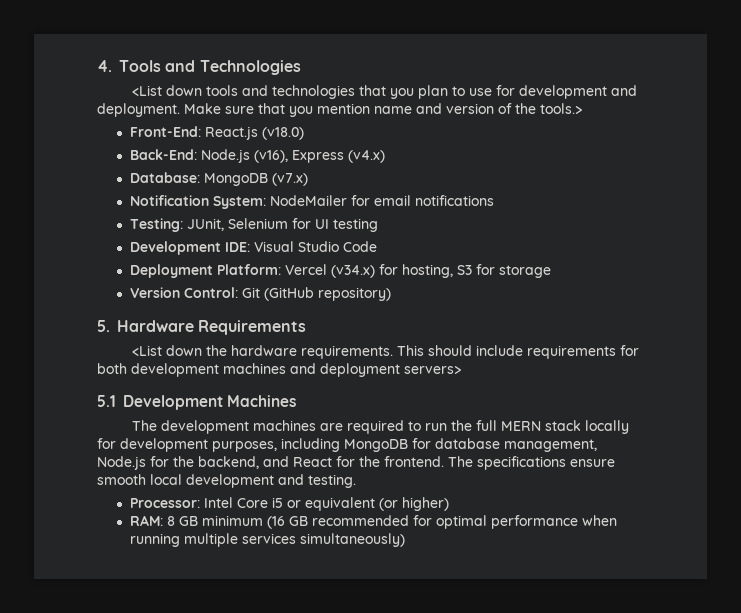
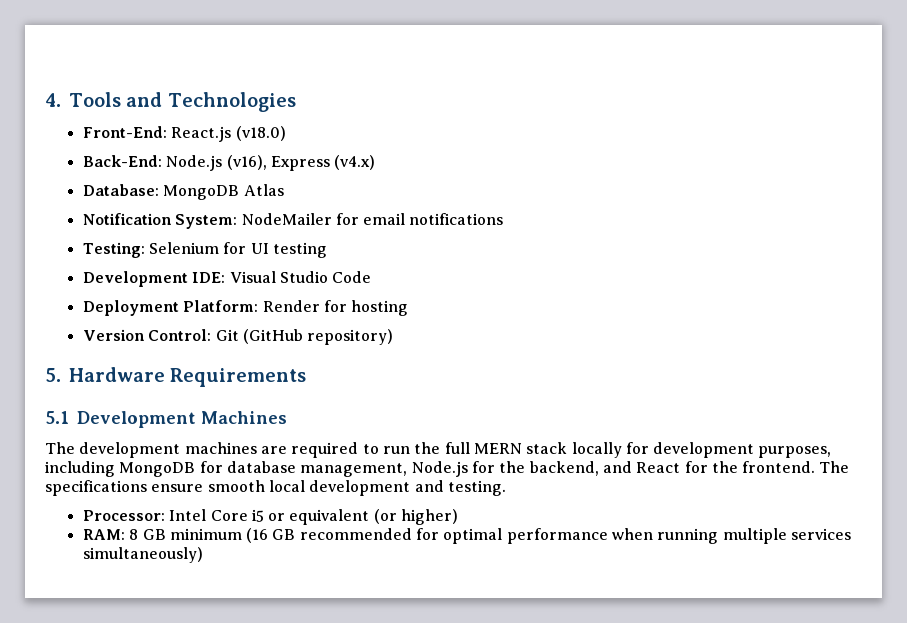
[132,85,638,99] [97,103,582,117] // <List down tools and technologies that you plan to use for development and deployment. Make sure that you mention name and version of the tools.> -> (296, 102) none
[271,173,308,186] (v7.x) -> [243,184,284,196] Atlas
[186,218,224,231] JUnit, -> (145, 250) none
[284,264,551,278] Vercel (v34.x) for hosting, S3 for storage -> [262,300,409,316] Render for hosting
[132,345,640,359] [97,363,461,377] // <List down the hardware requirements. This should include requirements for both development machines and deployment servers> -> (307, 377) none

